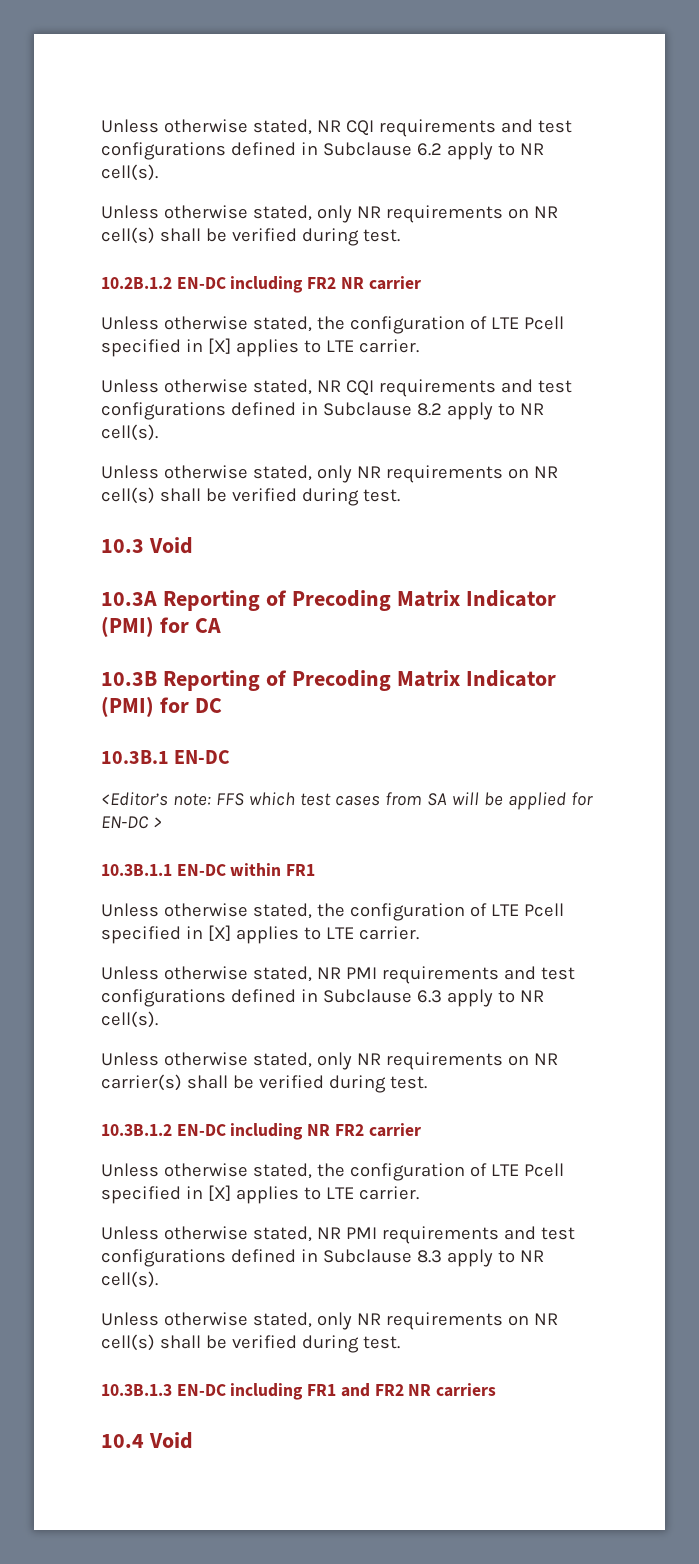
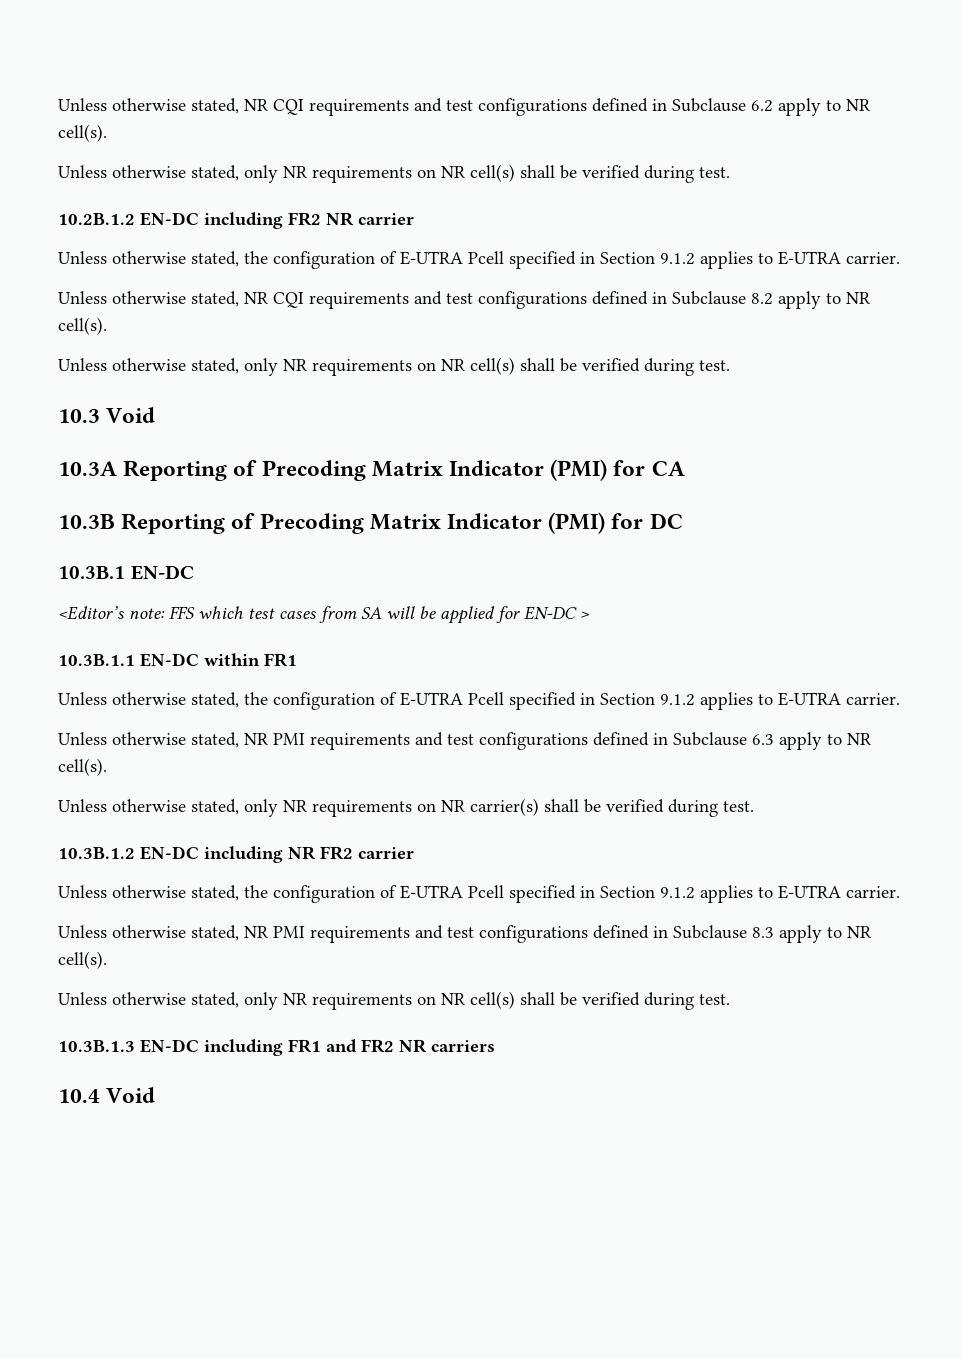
[490,316,564,330] [101,338,354,357] LTE Pcell specified in [X] applies to LTE -> [400,251,841,269] E-UTRA Pcell specified in Section 9.1.2 applies to E-UTRA
[490,903,564,917] [101,925,354,944] LTE Pcell specified in [X] applies to LTE -> [400,692,841,710] E-UTRA Pcell specified in Section 9.1.2 applies to E-UTRA
[490,1163,564,1177] [101,1185,354,1204] LTE Pcell specified in [X] applies to LTE -> [400,885,841,903] E-UTRA Pcell specified in Section 9.1.2 applies to E-UTRA

